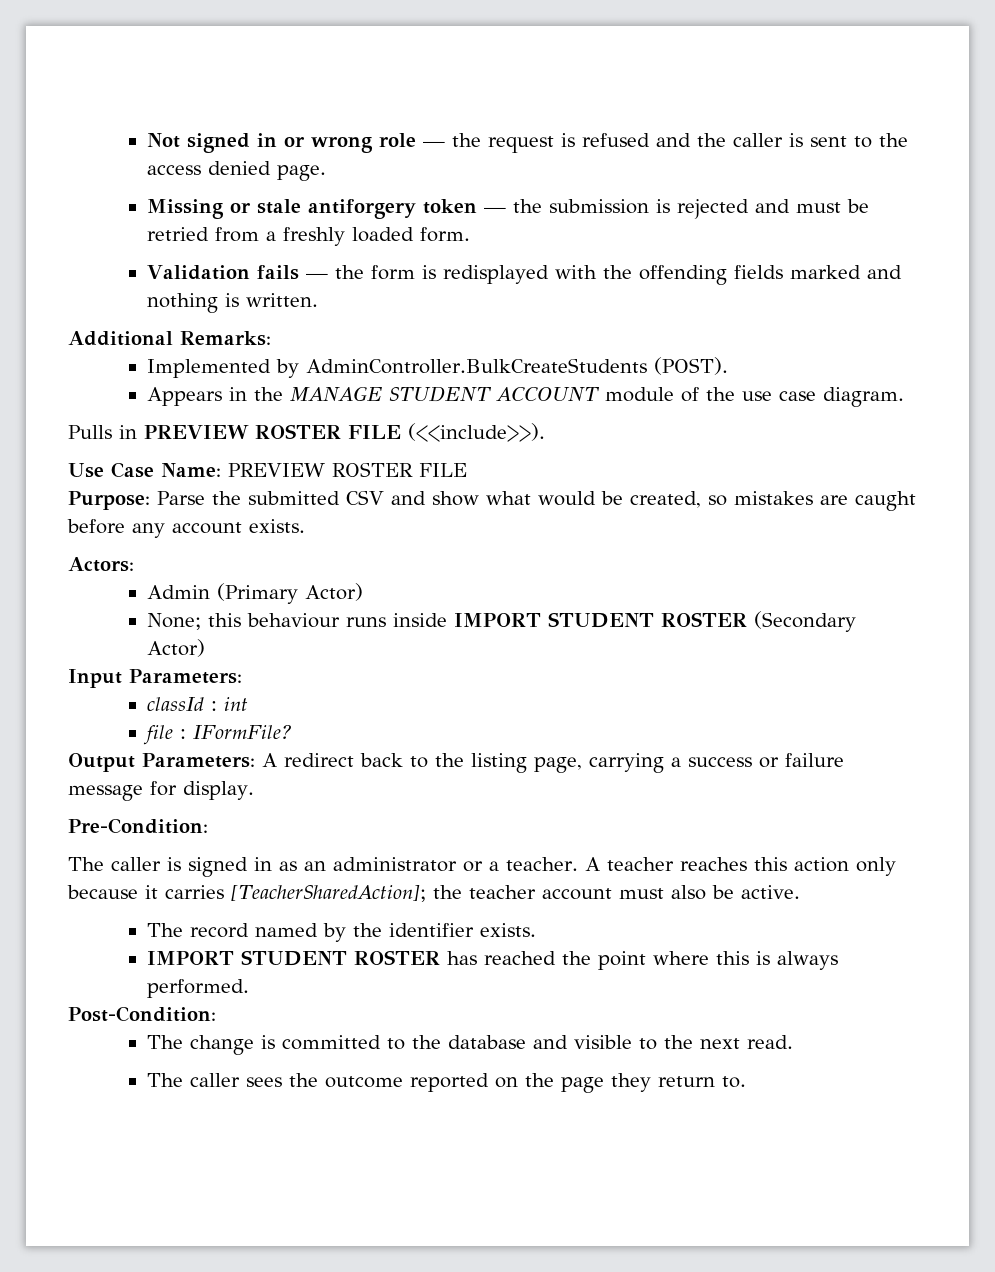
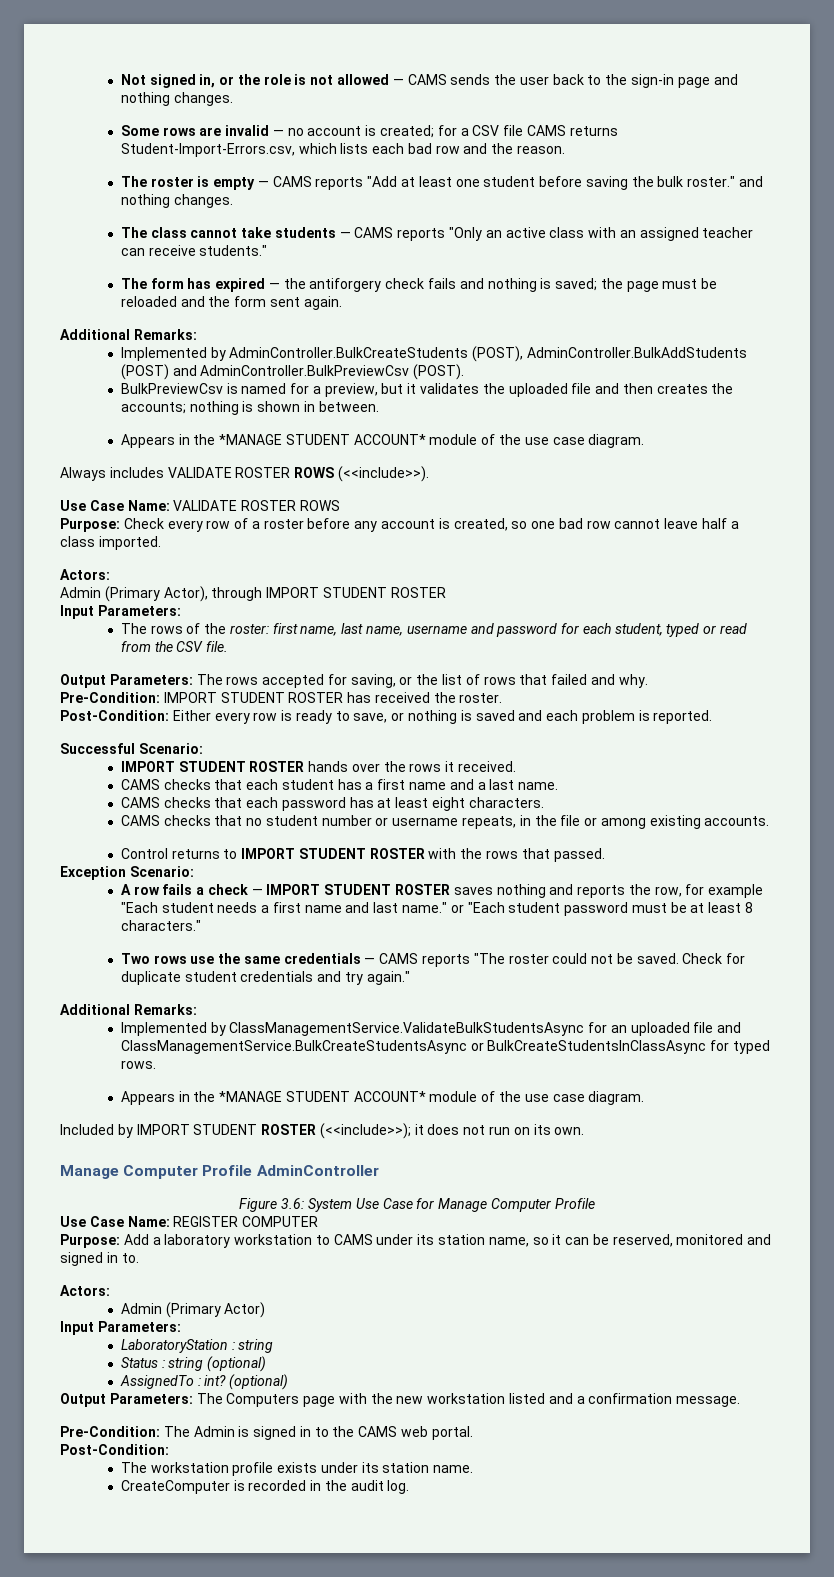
[257,133,909,153] [147,161,327,181] [147,199,870,219] [147,227,471,246] [147,265,903,285] [147,293,319,313] in or wrong role — the request is refused and the caller is sent to the access denied page. // Missing or stale antiforgery token — the submission is rejected and must be retried from a freshly loaded form. // Validation fails — the form is redisplayed with the offending fields marked and nothing is written. -> [199,74,738,88] [120,92,233,106] [120,125,618,138] [120,143,566,157] [120,176,764,190] [120,194,233,208] [120,227,754,241] [120,245,268,256] [120,278,718,292] [120,296,342,310] in, or the role is not allowed — CAMS sends the user back to the sign-in page and nothing changes. // Some rows are invalid — no account is created; for a CSV file CAMS returns Student-Import-Errors.csv, which lists each bad row and the reason. // The roster is empty — CAMS reports "Add at least one student before saving the bulk roster." and nothing changes. // The class cannot take students — CAMS reports "Only an active class with an assigned teacher can receive students." // The form has expired — the antiforgery check fails and nothing is saved; the page must be reloaded and the form sent again.
[654,357,729,375] [147,386,905,407] [68,424,401,439] (POST). // Appears in the MANAGE STUDENT ACCOUNT module of the use case diagram. // Pulls in PREVIEW ROSTER FILE -> [472,346,747,362] [120,364,465,380] [120,383,734,397] [120,401,379,415] [120,434,645,448] [60,467,335,481] (POST), AdminController.BulkAddStudents (POST) and AdminController.BulkPreviewCsv (POST). // BulkPreviewCsv is named for a preview, but it validates the uploaded file and then creates the accounts; nothing is shown in between. // Appears in the *MANAGE STUDENT ACCOUNT* module of the use case diagram. // Always includes VALIDATE ROSTER ROWS
[228,462,467,477] [68,490,916,511] [67,519,305,538] [68,557,134,572] [147,583,364,604] [147,611,857,632] [147,639,206,657] [68,669,242,688] [147,697,249,711] [143,725,294,745] [68,753,844,773] [68,781,254,801] [68,818,208,834] [68,857,161,871] PREVIEW ROSTER FILE // Purpose: Parse the submitted CSV and show what would be created, so mistakes are caught before any account exists. // Actors: // Admin (Primary Actor) // None; this behaviour runs inside IMPORT STUDENT ROSTER (Secondary Actor) // Input Parameters: // classId : int // file : IFormFile? // Output Parameters: A redirect back to the listing page, carrying a success or failure message for display. // Pre-Condition: // The caller -> [173,500,340,511] [60,518,739,532] [60,536,161,550] [60,569,110,580] [60,586,446,602] [60,605,181,619] [120,623,748,637] [120,641,229,652] [60,674,648,688] [60,692,503,703] [60,710,713,724] [60,743,203,754] [120,761,517,772] [120,779,559,790] [120,797,544,811] [120,815,770,829] [120,848,605,862] [60,866,194,880] [120,884,764,898] [120,902,754,916] [120,920,201,931] [120,953,746,967] [120,971,410,985] [60,1004,197,1015] [120,1022,742,1036] [120,1040,770,1054] [120,1060,156,1069] [120,1091,645,1105] [60,1123,585,1139] [60,1165,379,1179] [239,1198,595,1212] [60,1216,319,1227] [60,1234,772,1248] [60,1252,139,1266] [60,1285,110,1296] [120,1302,266,1318] [60,1321,181,1335] [120,1339,274,1353] [120,1356,267,1372] [119,1374,289,1390] [60,1393,741,1407] [60,1426,235,1437] VALIDATE ROSTER ROWS // Purpose: Check every row of a roster before any account is created, so one bad row cannot leave half a class imported. // Actors: // Admin (Primary Actor), through IMPORT STUDENT ROSTER // Input Parameters: // The rows of the roster: first name, last name, username and password for each student, typed or read from the CSV file. // Output Parameters: The rows accepted for saving, or the list of rows that failed and why. // Pre-Condition: IMPORT STUDENT ROSTER has received the roster. // Post-Condition: Either every row is ready to save, or nothing is saved and each problem is reported. // Successful Scenario: // IMPORT STUDENT ROSTER hands over the rows it received. // CAMS checks that each student has a first name and a last name. // CAMS checks that each password has at least eight characters. // CAMS checks that no student number or username repeats, in the file or among existing accounts. // Control returns to IMPORT STUDENT ROSTER with the rows that passed. // Exception Scenario: // A row fails a check — IMPORT STUDENT ROSTER saves nothing and reports the row, for example "Each student needs a first name and last name." or "Each student password must be at least 8 characters." // Two rows use the same credentials — CAMS reports "The roster could not be saved. Check for duplicate student credentials and try again." // Additional Remarks: // Implemented by ClassManagementService.ValidateBulkStudentsAsync for an uploaded file and ClassManagementService.BulkCreateStudentsAsync or BulkCreateStudentsInClassAsync for typed rows. // Appears in the *MANAGE STUDENT ACCOUNT* module of the use case diagram. // Included by IMPORT STUDENT ROSTER (<<include>>); it does not run on its own. // Manage Computer Profile AdminController // Figure 3.6: System Use Case for Manage Computer Profile // Use Case Name: REGISTER COMPUTER // Purpose: Add a laboratory workstation to CAMS under its station name, so it can be reserved, monitored and signed in to. // Actors: // Admin (Primary Actor) // Input Parameters: // LaboratoryStation : string // Status : string (optional) // AssignedTo : int? (optional) // Output Parameters: The Computers page with the new workstation listed and a confirmation message. // Pre-Condition: The Admin
[279,857,896,876] [67,884,800,902] [147,923,537,942] [147,950,839,970] [147,979,250,998] [68,1006,216,1022] [147,1035,794,1055] [147,1073,747,1093] as an administrator or a teacher. A teacher reaches this action only because it carries [TeacherSharedAction]; the teacher account must also be active. // The record named by the identifier exists. // IMPORT STUDENT ROSTER has reached the point where this is always performed. // Post-Condition: // The change is committed to the database and visible to the next read. // The caller sees the outcome reported on the page they return to. -> [314,1426,473,1440] [60,1444,169,1455] [120,1462,474,1476] [120,1480,410,1494] to the CAMS web portal. // Post-Condition: // The workstation profile exists under its station name. // CreateComputer is recorded in the audit log.

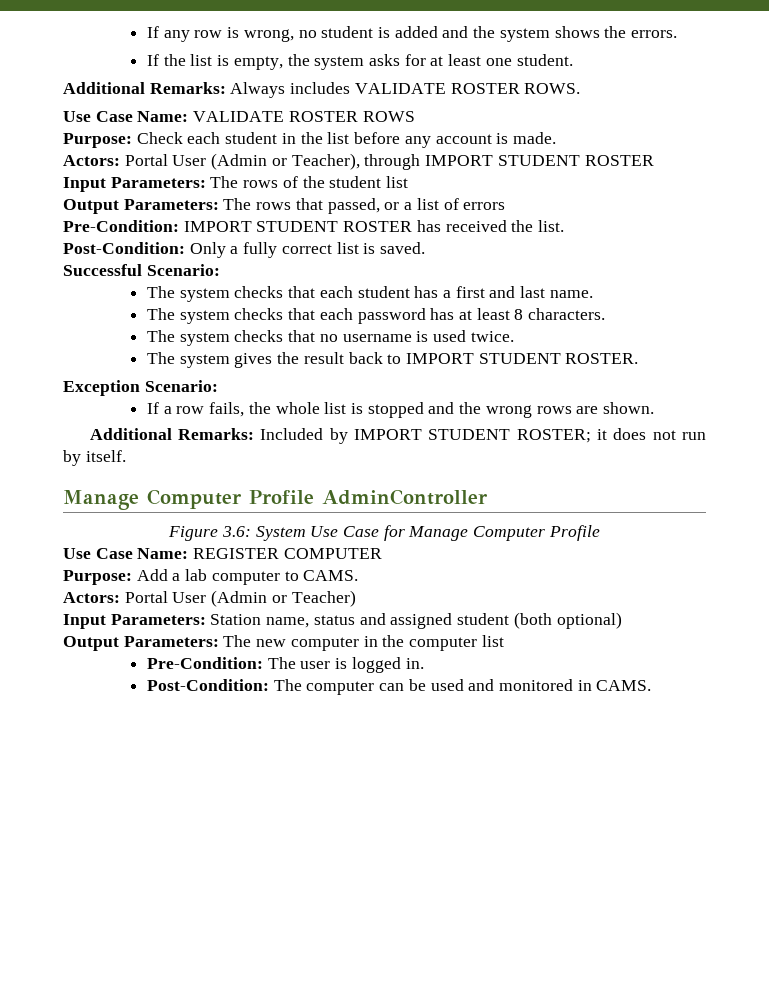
[120,74,738,88] [120,92,233,106] [120,125,618,138] [120,143,566,157] [120,176,764,190] [120,194,233,208] [120,227,754,241] [120,245,268,256] [120,278,718,292] [120,296,342,310] [60,329,197,340] [120,346,747,362] [120,364,465,380] [120,383,734,397] [120,401,379,415] [120,434,645,448] Not signed in, or the role is not allowed — CAMS sends the user back to the sign-in page and nothing changes. // Some rows are invalid — no account is created; for a CSV file CAMS returns Student-Import-Errors.csv, which lists each bad row and the reason. // The roster is empty — CAMS reports "Add at least one student before saving the bulk roster." and nothing changes. // The class cannot take students — CAMS reports "Only an active class with an assigned teacher can receive students." // The form has expired — the antiforgery check fails and nothing is saved; the page must be reloaded and the form sent again. // Additional Remarks: // Implemented by AdminController.BulkCreateStudents (POST), AdminController.BulkAddStudents (POST) and AdminController.BulkPreviewCsv (POST). // BulkPreviewCsv is named for a preview, but it validates the uploaded file and then creates the accounts; nothing is shown in between. // Appears in the *MANAGE STUDENT ACCOUNT* module of the use case diagram. // -> [146,26,678,42] [146,54,573,70] [63,82,226,94] If any row is wrong, no student is added and the system shows the errors. // If the list is empty, the system asks for at least one student. // Additional Remarks:
[294,466,429,482] ROWS (<<include>>). -> [524,83,581,94] ROWS.
[167,518,739,532] [60,536,161,550] [60,569,110,580] [60,586,208,602] every row of a roster before any account is created, so one bad row cannot leave half a class imported. // Actors: // Admin (Primary Actor), -> [187,132,556,148] [63,153,360,170] each student in the list before any account is made. // Actors: Portal User (Admin or Teacher),
(181, 610) // -> (206, 182) none
[229,623,748,637] [120,641,229,652] [60,674,648,688] roster: first name, last name, username and password for each student, typed or read from the CSV file. // Output Parameters: The rows accepted for saving, or the list of rows that failed and why. -> [329,176,409,188] [63,198,506,214] student list // Output Parameters: The rows that passed, or a list of errors
[459,693,503,703] [60,710,713,724] [60,743,203,754] [120,761,517,772] [120,779,160,790] roster. // Post-Condition: Either every row is ready to save, or nothing is saved and each problem is reported. // Successful Scenario: // IMPORT STUDENT ROSTER hands over the rows it received. // CAMS -> [538,220,565,232] [63,242,426,258] [63,264,220,276] [146,286,230,302] list. // Post-Condition: Only a fully correct list is saved. // Successful Scenario: // The system
[409,779,486,790] name and a -> [489,286,516,298] and
[120,797,160,808] CAMS -> [146,308,230,324] The system
[432,797,466,811] eight -> [514,309,524,320] 8
[120,815,160,826] CAMS -> [146,330,230,346] The system
[265,815,770,829] [120,848,605,862] [60,866,194,880] [120,884,764,898] [120,902,754,916] [120,920,201,931] [120,953,746,967] [120,971,410,985] [60,1004,197,1015] [120,1022,742,1036] [120,1040,770,1054] [120,1060,156,1069] [120,1091,645,1105] student number or username repeats, in the file or among existing accounts. // Control returns to IMPORT STUDENT ROSTER with the rows that passed. // Exception Scenario: // A row fails a check — IMPORT STUDENT ROSTER saves nothing and reports the row, for example "Each student needs a first name and last name." or "Each student password must be at least 8 characters." // Two rows use the same credentials — CAMS reports "The roster could not be saved. Check for duplicate student credentials and try again." // Additional Remarks: // Implemented by ClassManagementService.ValidateBulkStudentsAsync for an uploaded file and ClassManagementService.BulkCreateStudentsAsync or BulkCreateStudentsInClassAsync for typed rows. // Appears in the *MANAGE STUDENT ACCOUNT* module of the use case diagram. // -> [342,330,514,342] [146,352,639,368] [63,380,218,396] [146,402,655,418] [89,428,254,440] username is used twice. // The system gives the result back to IMPORT STUDENT ROSTER. // Exception Scenario: // If a row fails, the whole list is stopped and the wrong rows are shown. // Additional Remarks:
[261,1123,411,1139] ROSTER (<<include>>); -> [516,429,591,443] ROSTER;
[513,1124,585,1135] on its own. -> [63,450,126,466] by itself.
[164,1234,772,1248] [60,1252,139,1266] [60,1285,110,1296] [120,1302,266,1318] [60,1321,181,1335] [120,1339,274,1353] [120,1356,267,1372] [119,1374,289,1390] [60,1393,741,1407] [60,1426,473,1440] [60,1444,169,1455] [120,1462,474,1476] [120,1480,410,1494] laboratory workstation to CAMS under its station name, so it can be reserved, monitored and signed in to. // Actors: // Admin (Primary Actor) // Input Parameters: // LaboratoryStation : string // Status : string (optional) // AssignedTo : int? (optional) // Output Parameters: The Computers page with the new workstation listed and a confirmation message. // Pre-Condition: The Admin is signed in to the CAMS web portal. // Post-Condition: // The workstation profile exists under its station name. // CreateComputer is recorded in the audit log. -> [185,569,359,585] [63,590,356,607] [63,612,622,629] [63,635,504,651] [146,657,424,673] [146,679,652,695] lab computer to CAMS. // Actors: Portal User (Admin or Teacher) // Input Parameters: Station name, status and assigned student (both optional) // Output Parameters: The new computer in the computer list // Pre-Condition: The user is logged in. // Post-Condition: The computer can be used and monitored in CAMS.

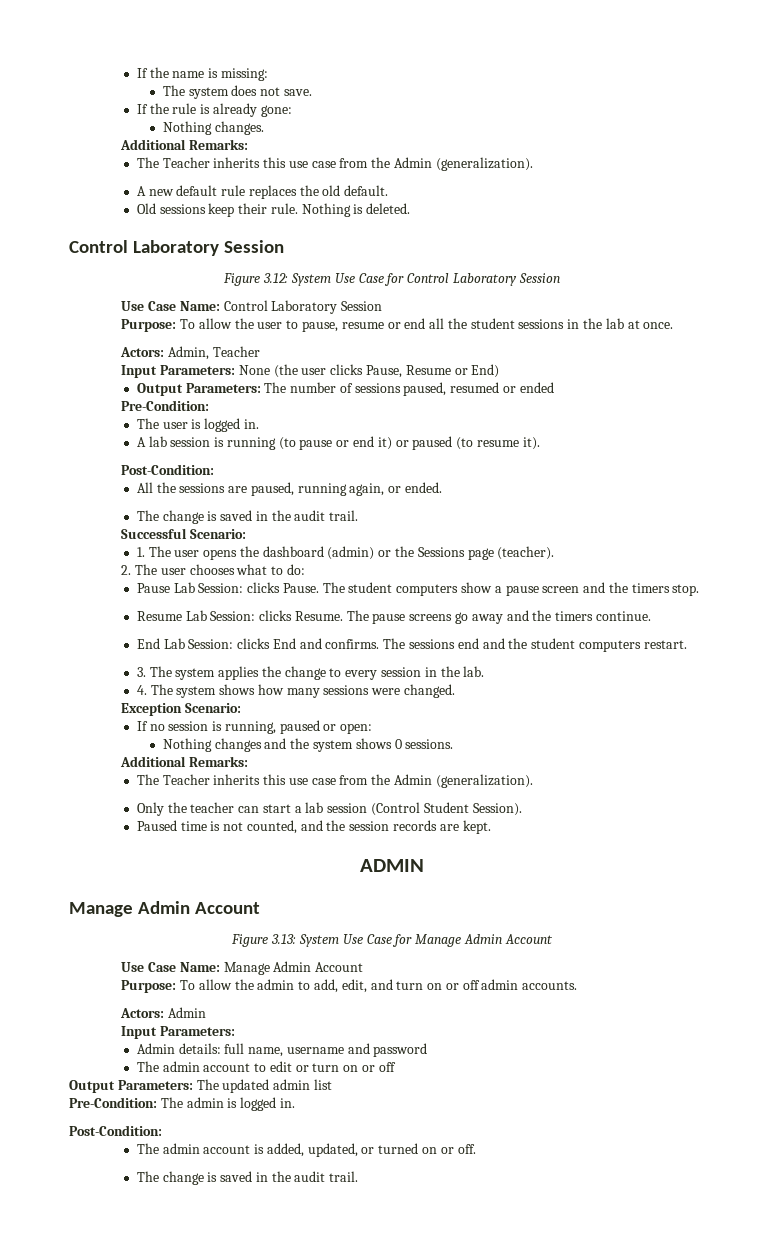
[146,26,678,42] [146,54,573,70] [63,82,581,98] [63,111,415,122] [63,132,556,148] [63,153,654,170] [63,176,409,192] [63,198,506,214] [63,220,565,232] [63,242,426,258] [63,264,220,276] [146,286,593,302] [146,308,606,324] [146,330,514,346] [146,352,639,368] [63,380,218,396] [146,402,655,418] [89,428,706,444] [63,450,126,466] [63,489,488,510] [168,525,600,541] [63,548,382,559] [63,569,359,585] [63,590,356,607] [63,612,622,629] [63,635,504,651] [146,657,263,669] If any row is wrong, no student is added and the system shows the errors. // If the list is empty, the system asks for at least one student. // Additional Remarks: Always includes VALIDATE ROSTER ROWS. // Use Case Name: VALIDATE ROSTER ROWS // Purpose: Check each student in the list before any account is made. // Actors: Portal User (Admin or Teacher), through IMPORT STUDENT ROSTER // Input Parameters: The rows of the student list // Output Parameters: The rows that passed, or a list of errors // Pre-Condition: IMPORT STUDENT ROSTER has received the list. // Post-Condition: Only a fully correct list is saved. // Successful Scenario: // The system checks that each student has a first and last name. // The system checks that each password has at least 8 characters. // The system checks that no username is used twice. // The system gives the result back to IMPORT STUDENT ROSTER. // Exception Scenario: // If a row fails, the whole list is stopped and the wrong rows are shown. // Additional Remarks: Included by IMPORT STUDENT ROSTER; it does not run by itself. // Manage Computer Profile AdminController // Figure 3.6: System Use Case for Manage Computer Profile // Use Case Name: REGISTER COMPUTER // Purpose: Add a lab computer to CAMS. // Actors: Portal User (Admin or Teacher) // Input Parameters: Station name, status and assigned student (both optional) // Output Parameters: The new computer in the computer list // Pre-Condition: -> [136,67,268,81] [162,85,313,99] [136,103,292,117] [162,121,264,135] [120,139,249,150] [136,157,533,171] [136,185,389,199] [136,203,411,217] [69,240,284,256] [223,273,560,286] [121,300,383,314] [121,318,674,332] [120,346,260,360] [121,364,500,378] [136,382,554,396] [121,400,210,411] If the name is missing: // The system does not save. // If the rule is already gone: // Nothing changes. // Additional Remarks: // The Teacher inherits this use case from the Admin (generalization). // A new default rule replaces the old default. // Old sessions keep their rule. Nothing is deleted. // Control Laboratory Session // Figure 3.12: System Use Case for Control Laboratory Session // Use Case Name: Control Laboratory Session // Purpose: To allow the user to pause, resume or end all the student sessions in the lab at once. // Actors: Admin, Teacher // Input Parameters: None (the user clicks Pause, Resume or End) // Output Parameters: The number of sessions paused, resumed or ended // Pre-Condition: //
[146,679,652,695] Post-Condition: The computer can be used and monitored in CAMS. -> [136,436,540,450] [121,464,215,475] [136,482,442,496] [136,510,359,524] [121,528,247,539] [136,546,555,560] [121,564,306,575] [136,582,700,596] [136,610,651,624] [136,638,687,652] [136,666,485,680] [136,684,455,698] [121,703,242,716] [136,720,373,734] [162,738,454,752] [120,756,249,767] [136,774,533,788] [136,802,522,816] [136,820,491,834] [360,859,424,872] [69,901,260,917] [231,934,553,947] [121,961,364,975] [121,979,578,993] [120,1007,207,1018] [121,1026,236,1039] [136,1043,428,1057] [136,1061,396,1072] [69,1079,332,1093] [69,1097,295,1111] [69,1125,162,1136] [136,1143,476,1157] [136,1171,359,1185] A lab session is running (to pause or end it) or paused (to resume it). // Post-Condition: // All the sessions are paused, running again, or ended. // The change is saved in the audit trail. // Successful Scenario: // 1. The user opens the dashboard (admin) or the Sessions page (teacher). // 2. The user chooses what to do: // Pause Lab Session: clicks Pause. The student computers show a pause screen and the timers stop. // Resume Lab Session: clicks Resume. The pause screens go away and the timers continue. // End Lab Session: clicks End and confirms. The sessions end and the student computers restart. // 3. The system applies the change to every session in the lab. // 4. The system shows how many sessions were changed. // Exception Scenario: // If no session is running, paused or open: // Nothing changes and the system shows 0 sessions. // Additional Remarks: // The Teacher inherits this use case from the Admin (generalization). // Only the teacher can start a lab session (Control Student Session). // Paused time is not counted, and the session records are kept. // ADMIN // Manage Admin Account // Figure 3.13: System Use Case for Manage Admin Account // Use Case Name: Manage Admin Account // Purpose: To allow the admin to add, edit, and turn on or off admin accounts. // Actors: Admin // Input Parameters: // Admin details: full name, username and password // The admin account to edit or turn on or off // Output Parameters: The updated admin list // Pre-Condition: The admin is logged in. // Post-Condition: // The admin account is added, updated, or turned on or off. // The change is saved in the audit trail.

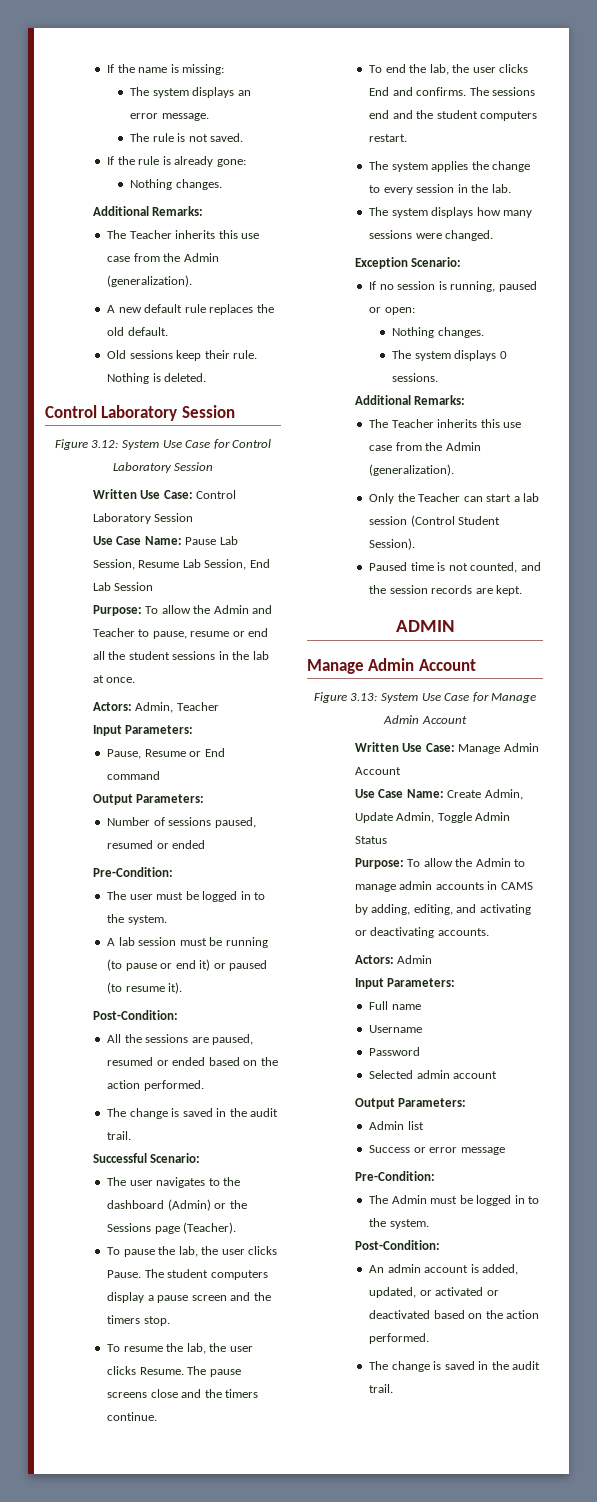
[231,85,313,96] does not save. -> [192,87,251,98] [130,113,209,121] [130,133,244,142] displays an error message. // The rule is not saved.
[121,300,338,314] Use Case Name: Control Laboratory -> [92,489,237,499] [92,513,194,524] [92,536,238,545] [92,559,270,570] [92,582,111,591] Written Use Case: Control Laboratory Session // Use Case Name: Pause Lab Session, Resume Lab Session, End Lab
[257,322,283,329] user -> [213,605,273,614] [92,628,135,637] Admin and Teacher
[238,364,364,378] None (the user clicks -> (194, 729) //
[471,364,500,378] [136,382,337,396] End) // Output Parameters: The number -> [204,748,225,757] [107,771,161,780] [92,794,205,805] [107,817,151,826] End command // Output Parameters: // Number
[191,418,259,432] is logged in. -> [156,891,266,902] [107,914,167,925] must be logged in to the system.
[214,437,225,447] is -> [179,937,223,946] must be
[297,482,442,496] running again, or ended. -> [107,1057,278,1066] [107,1080,204,1091] resumed or ended based on the action performed.
[136,546,238,560] 1. The user opens -> [107,1177,220,1188] The user navigates to
[327,546,375,560] (admin) -> [167,1199,211,1211] (Admin)
[497,546,555,560] [121,564,306,575] [136,582,244,593] (teacher). // 2. The user chooses what to do: // Pause Lab Session: -> [183,1222,237,1234] [107,1246,245,1257] (Teacher). // To pause the lab, the user
[460,582,492,593] show -> [107,1292,145,1303] display
[136,610,256,621] Resume Lab Session: -> [107,1343,253,1354] To resume the lab, the user
[454,612,503,624] go away -> [150,1389,178,1398] close
[136,638,234,649] End Lab Session: -> [369,64,496,75] To end the lab, the user
[136,667,146,677] 3. -> (408, 138) none
[136,684,256,698] 4. The system shows -> [369,207,474,218] The system displays
[214,738,392,752] changes and the system shows -> [437,327,484,338] [392,350,497,361] changes. // The system displays
[190,802,235,813] teacher -> [418,493,461,502] Teacher
[121,961,364,975] [121,979,519,993] Use Case Name: Manage Admin Account // Purpose: To allow the admin to add, edit, and turn on or off admin -> [354,742,539,754] [354,767,401,775] [354,789,523,800] [354,812,511,823] [354,836,387,844] [354,858,526,869] [354,881,533,892] [354,904,531,915] [354,927,435,938] Written Use Case: Manage Admin Account // Use Case Name: Create Admin, Update Admin, Toggle Admin Status // Purpose: To allow the Admin to manage admin accounts in CAMS by adding, editing, and activating or deactivating
[136,1043,428,1057] [136,1061,396,1072] [69,1079,332,1093] [69,1097,295,1111] [69,1125,162,1136] [136,1143,159,1154] Admin details: full name, username and password // The admin account to edit or turn on or off // Output Parameters: The updated admin list // Pre-Condition: The admin is logged in. // Post-Condition: // The -> [369,1001,421,1010] [369,1025,423,1033] [369,1047,421,1056] [369,1070,498,1079] [354,1098,467,1109] [369,1121,424,1130] [369,1145,505,1155] [354,1171,435,1181] [369,1195,540,1206] [369,1218,429,1229] [354,1240,440,1250] [369,1265,385,1273] Full name // Username // Password // Selected admin account // Output Parameters: // Admin list // Success or error message // Pre-Condition: // The Admin must be logged in to the system. // Post-Condition: // An
[378,1143,476,1154] turned on or off. -> [435,1287,499,1296] [369,1310,540,1319] [369,1333,430,1344] activated or deactivated based on the action performed.

